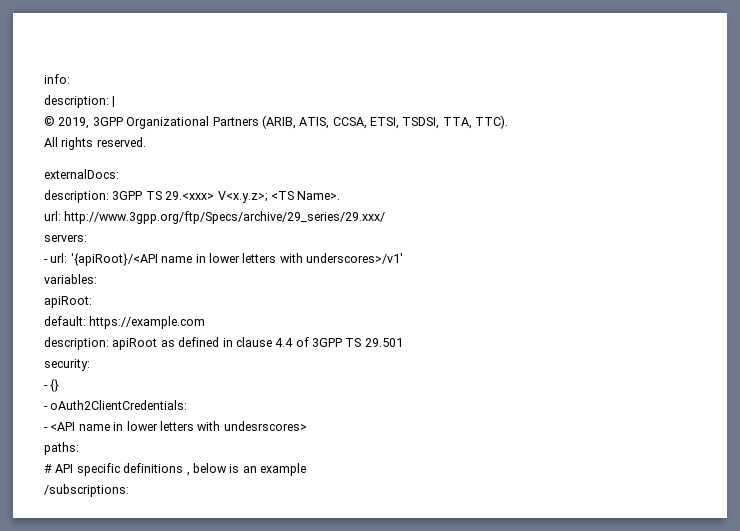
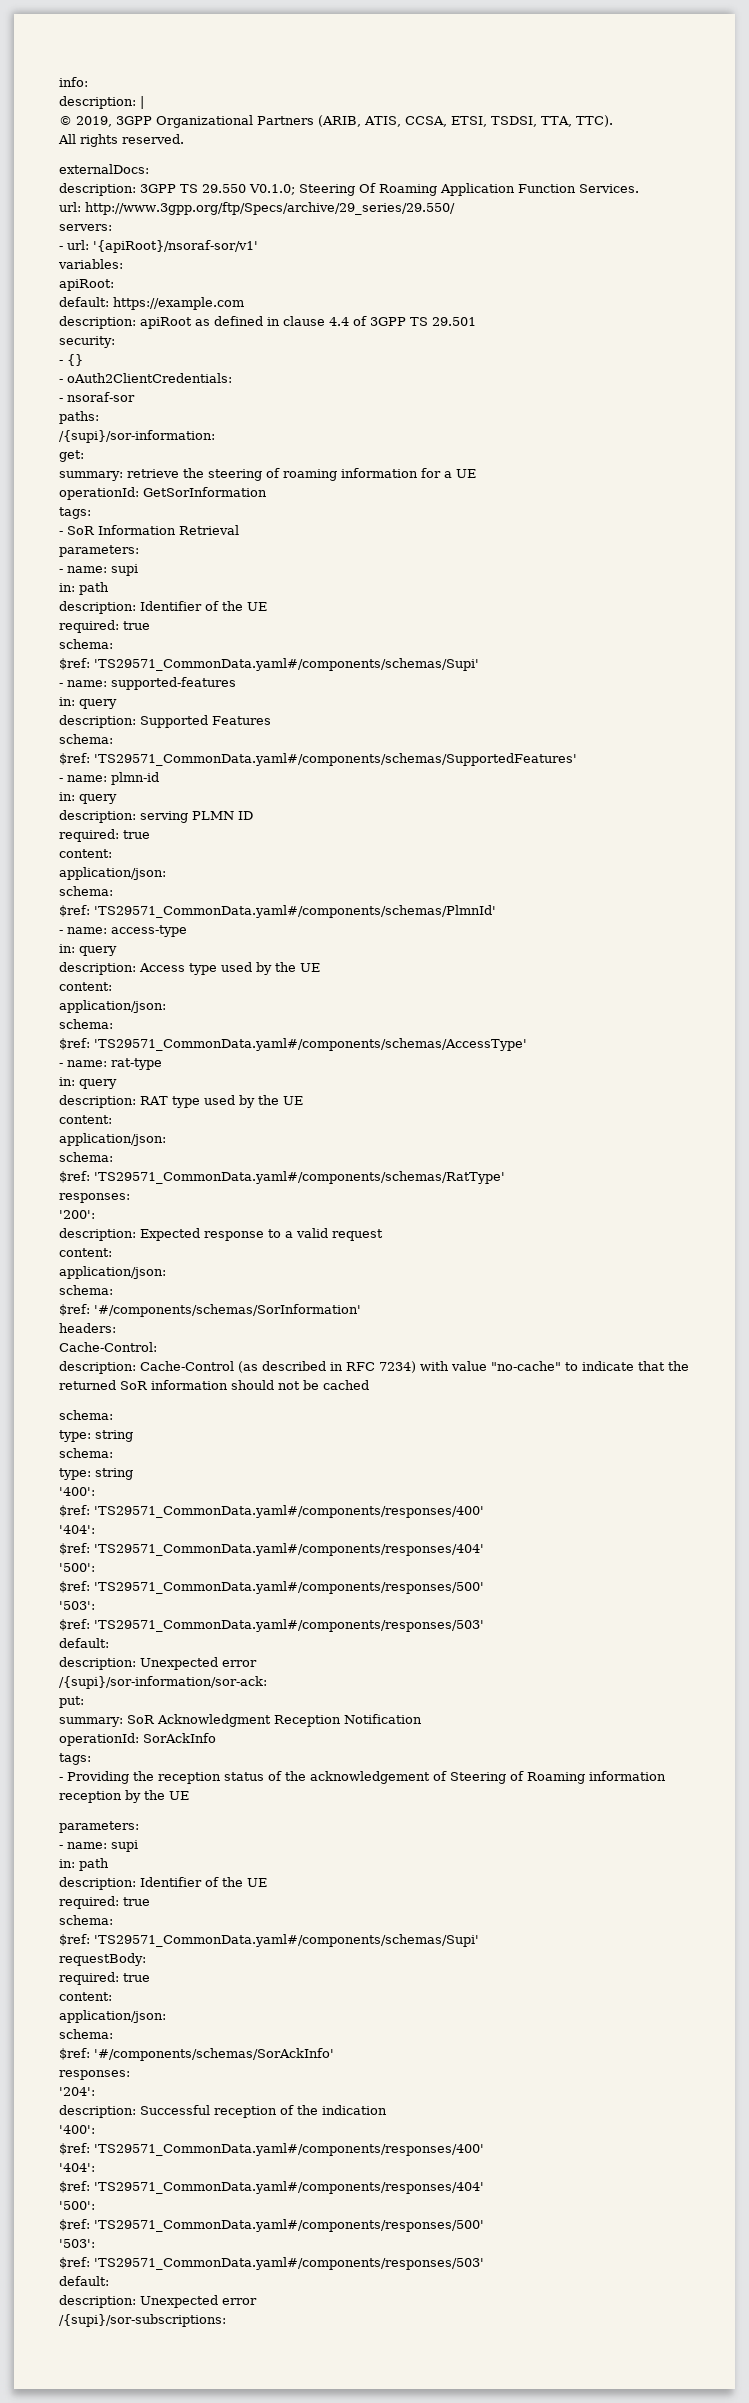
[165,191,341,203] [44,211,386,224] 29.<xxx> V<x.y.z>; <TS Name>. // url: http://www.3gpp.org/ftp/Specs/archive/29_series/29.xxx/ -> [202,183,639,196] [59,202,455,215] 29.550 V0.1.0; Steering Of Roaming Application Function Services. // url: http://www.3gpp.org/ftp/Specs/archive/29_series/29.550/
[70,253,403,266] '{apiRoot}/<API name in lower letters with underscores>/v1' -> [93,240,258,253] '{apiRoot}/nsoraf-sor/v1'
[50,421,307,431] [44,442,79,455] [44,463,306,476] [44,484,129,497] <API name in lower letters with undesrscores> // paths: // # API specific definitions , below is an example // /subscriptions: -> [67,392,135,402] [59,411,99,424] [59,430,215,443] [59,450,84,462] [59,468,476,481] [59,487,267,500] [59,507,91,519] [59,525,239,535] [59,545,139,557] [59,564,138,576] [59,582,109,595] [59,601,267,614] [59,620,150,633] [59,639,113,649] [59,658,479,671] [59,677,236,690] [59,697,117,709] [59,715,271,728] [59,734,113,744] [59,753,577,766] [59,772,159,785] [59,792,117,804] [59,810,253,823] [59,829,150,842] [59,849,112,858] [59,867,166,880] [59,886,113,896] [59,905,496,918] [59,925,187,937] [59,944,117,956] [59,962,320,975] [59,982,112,991] [59,1000,166,1013] [59,1019,113,1029] [59,1038,527,1051] [59,1058,162,1070] [59,1077,117,1089] [59,1095,303,1108] [59,1115,112,1124] [59,1133,166,1146] [59,1152,113,1162] [59,1171,505,1184] [59,1193,130,1203] [59,1210,95,1219] [59,1228,383,1241] [59,1248,112,1257] [59,1266,166,1279] [59,1285,113,1295] [59,1304,361,1317] [59,1323,116,1333] [59,1342,157,1352] [59,1361,689,1374] [59,1380,369,1390] [59,1410,113,1420] [59,1430,133,1442] [59,1448,113,1458] [59,1468,133,1480] [59,1487,95,1496] [59,1505,484,1518] [59,1525,95,1534] [59,1543,484,1556] [59,1563,95,1572] [59,1581,484,1594] [59,1601,95,1610] [59,1619,484,1632] [59,1638,109,1648] [59,1657,257,1670] [59,1676,267,1689] [59,1696,84,1708] [59,1714,422,1727] [59,1733,216,1746] [59,1753,91,1765] [59,1771,666,1784] [59,1790,189,1803] [59,1821,139,1833] [59,1840,138,1852] [59,1858,109,1871] [59,1877,267,1890] [59,1896,150,1909] [59,1915,113,1925] [59,1934,479,1947] [59,1953,146,1966] [59,1972,150,1985] [59,1992,112,2001] [59,2010,166,2023] [59,2029,113,2039] [59,2048,334,2061] [59,2070,130,2080] [59,2087,95,2096] [59,2105,387,2118] [59,2125,95,2134] [59,2143,484,2156] [59,2163,95,2172] [59,2181,484,2194] [59,2201,95,2210] [59,2219,484,2232] [59,2239,95,2248] [59,2257,484,2270] [59,2276,109,2286] [59,2295,257,2308] [59,2314,226,2327] nsoraf-sor // paths: // /{supi}/sor-information: // get: // summary: retrieve the steering of roaming information for a UE // operationId: GetSorInformation // tags: // - SoR Information Retrieval // parameters: // - name: supi // in: path // description: Identifier of the UE // required: true // schema: // $ref: 'TS29571_CommonData.yaml#/components/schemas/Supi' // - name: supported-features // in: query // description: Supported Features // schema: // $ref: 'TS29571_CommonData.yaml#/components/schemas/SupportedFeatures' // - name: plmn-id // in: query // description: serving PLMN ID // required: true // content: // application/json: // schema: // $ref: 'TS29571_CommonData.yaml#/components/schemas/PlmnId' // - name: access-type // in: query // description: Access type used by the UE // content: // application/json: // schema: // $ref: 'TS29571_CommonData.yaml#/components/schemas/AccessType' // - name: rat-type // in: query // description: RAT type used by the UE // content: // application/json: // schema: // $ref: 'TS29571_CommonData.yaml#/components/schemas/RatType' // responses: // '200': // description: Expected response to a valid request // content: // application/json: // schema: // $ref: '#/components/schemas/SorInformation' // headers: // Cache-Control: // description: Cache-Control (as described in RFC 7234) with value "no-cache" to indicate that the returned SoR information should not be cached // schema: // type: string // schema: // type: string // '400': // $ref: 'TS29571_CommonData.yaml#/components/responses/400' // '404': // $ref: 'TS29571_CommonData.yaml#/components/responses/404' // '500': // $ref: 'TS29571_CommonData.yaml#/components/responses/500' // '503': // $ref: 'TS29571_CommonData.yaml#/components/responses/503' // default: // description: Unexpected error // /{supi}/sor-information/sor-ack: // put: // summary: SoR Acknowledgment Reception Notification // operationId: SorAckInfo // tags: // - Providing the reception status of the acknowledgement of Steering of Roaming information reception by the UE // parameters: // - name: supi // in: path // description: Identifier of the UE // required: true // schema: // $ref: 'TS29571_CommonData.yaml#/components/schemas/Supi' // requestBody: // required: true // content: // application/json: // schema: // $ref: '#/components/schemas/SorAckInfo' // responses: // '204': // description: Successful reception of the indication // '400': // $ref: 'TS29571_CommonData.yaml#/components/responses/400' // '404': // $ref: 'TS29571_CommonData.yaml#/components/responses/404' // '500': // $ref: 'TS29571_CommonData.yaml#/components/responses/500' // '503': // $ref: 'TS29571_CommonData.yaml#/components/responses/503' // default: // description: Unexpected error // /{supi}/sor-subscriptions:

